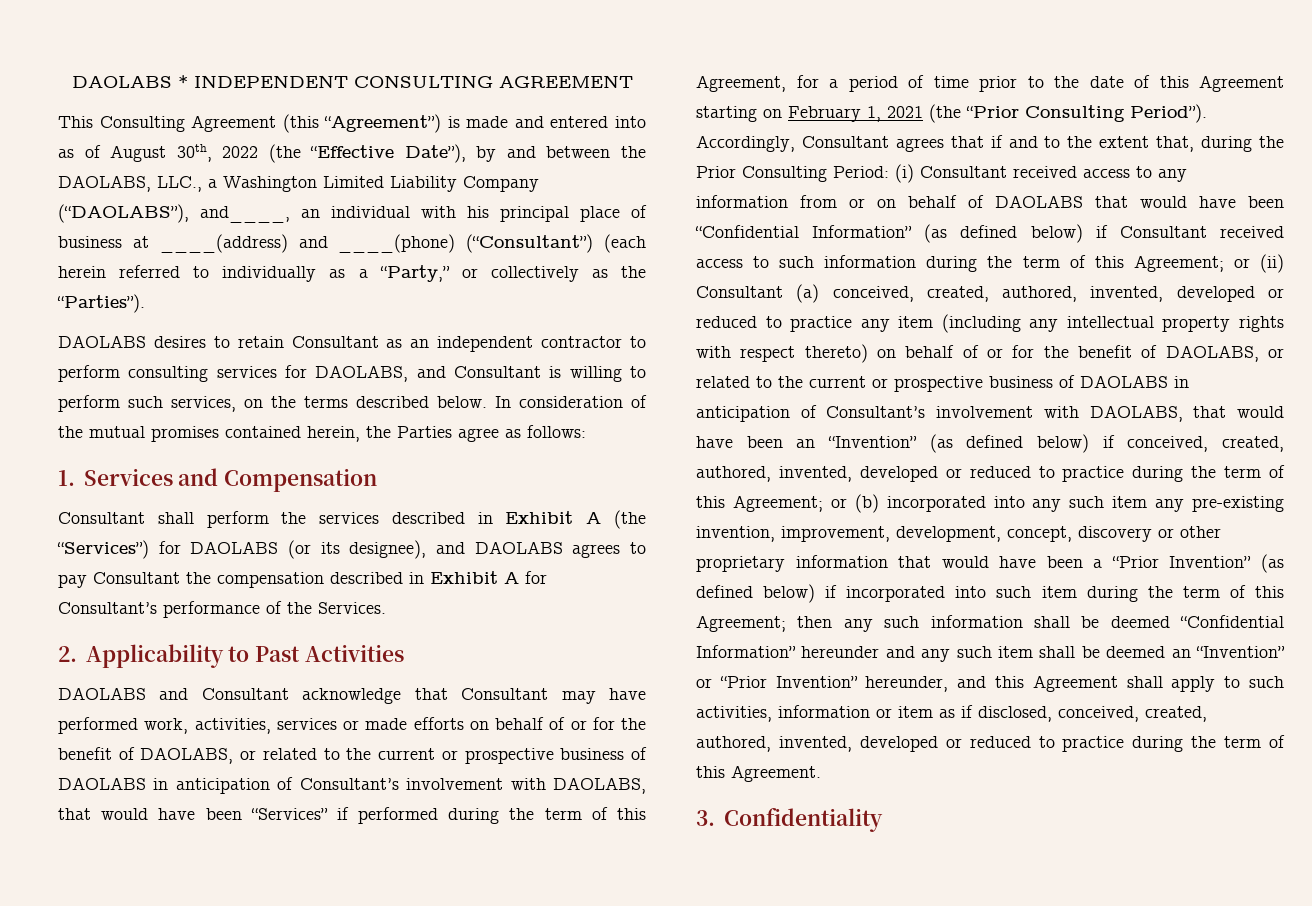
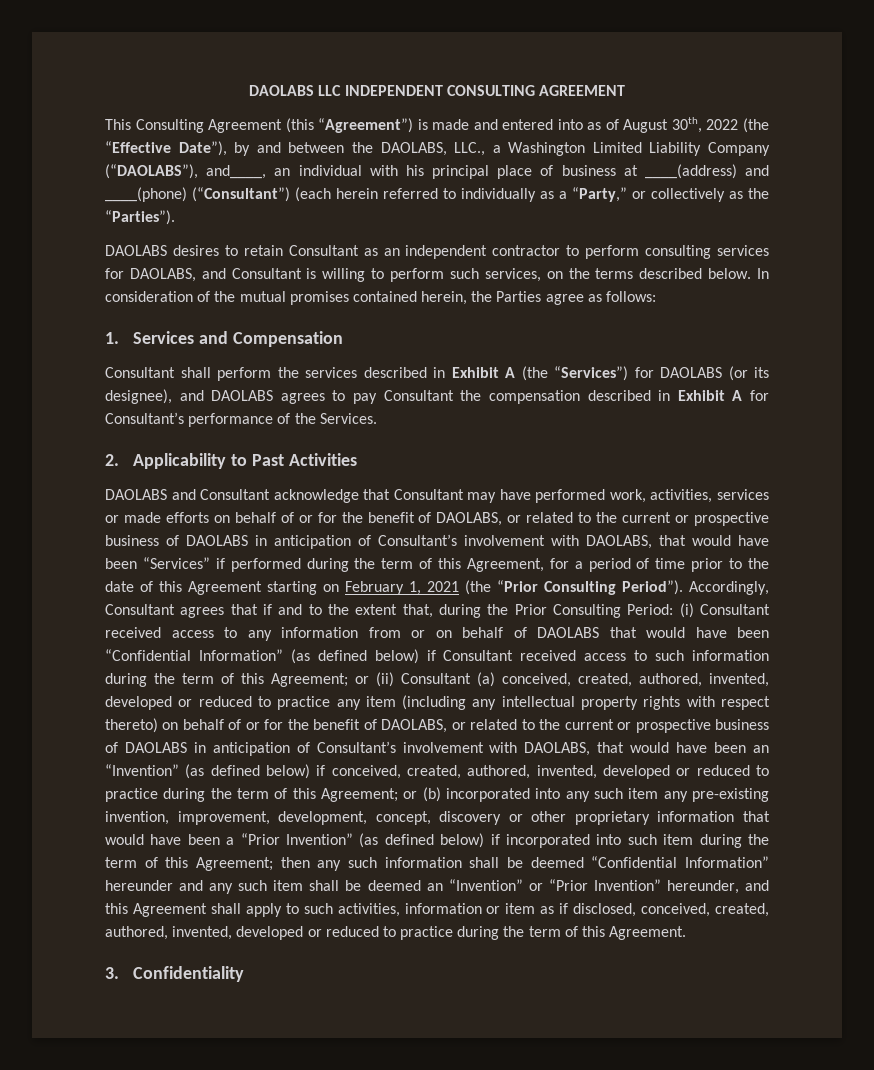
[71,75,188,88] DAOLABS * -> [249,85,342,96] DAOLABS LLC

